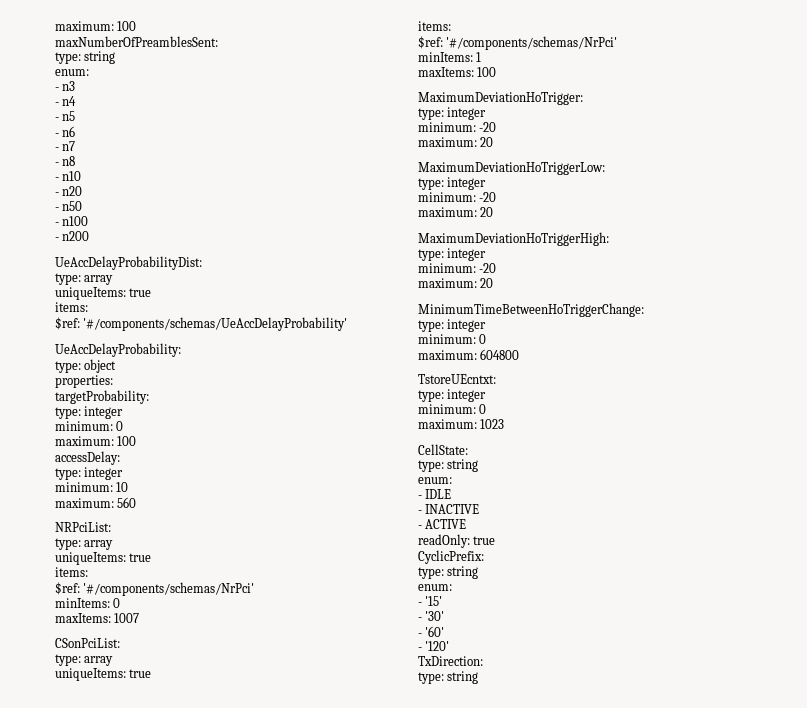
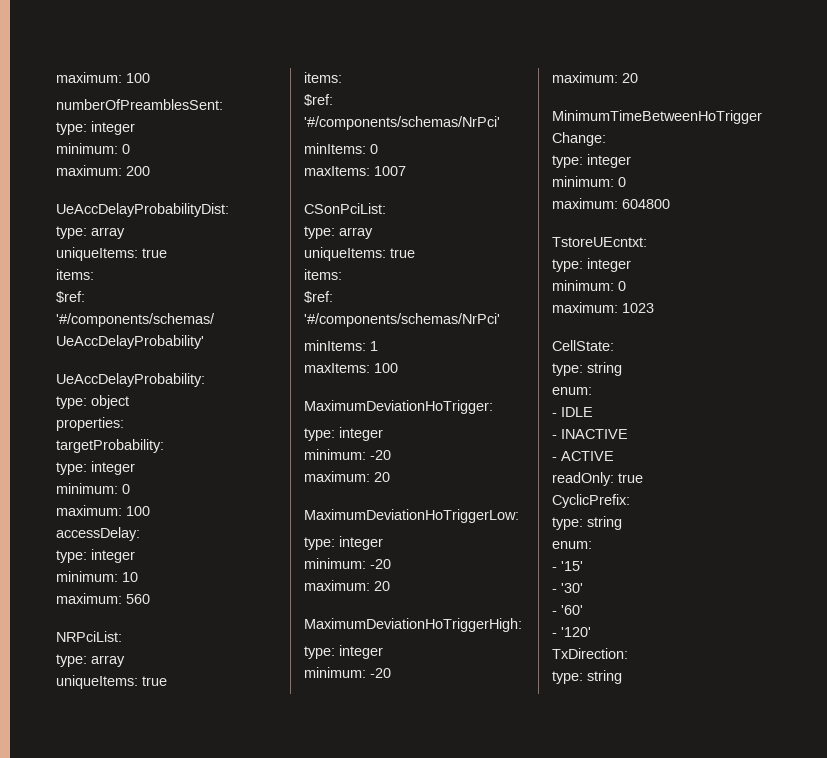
[55,21,137,31] [55,36,218,47] [55,51,116,64] [55,69,89,76] [55,81,76,91] [55,96,77,106] [55,111,76,121] [55,126,76,137] [55,141,76,151] [55,156,76,166] [55,171,82,181] [55,186,83,196] [55,201,83,211] [55,216,89,226] [55,231,90,241] maximum: 100 // maxNumberOfPreamblesSent: // type: string // enum: // - n3 // - n4 // - n5 // - n6 // - n7 // - n8 // - n10 // - n20 // - n50 // - n100 // - n200 -> [56,72,150,83] [56,99,223,110] [56,121,135,135] [56,143,130,154] [56,165,150,176] maximum: 100 // numberOfPreamblesSent: // type: integer // minimum: 0 // maximum: 200

